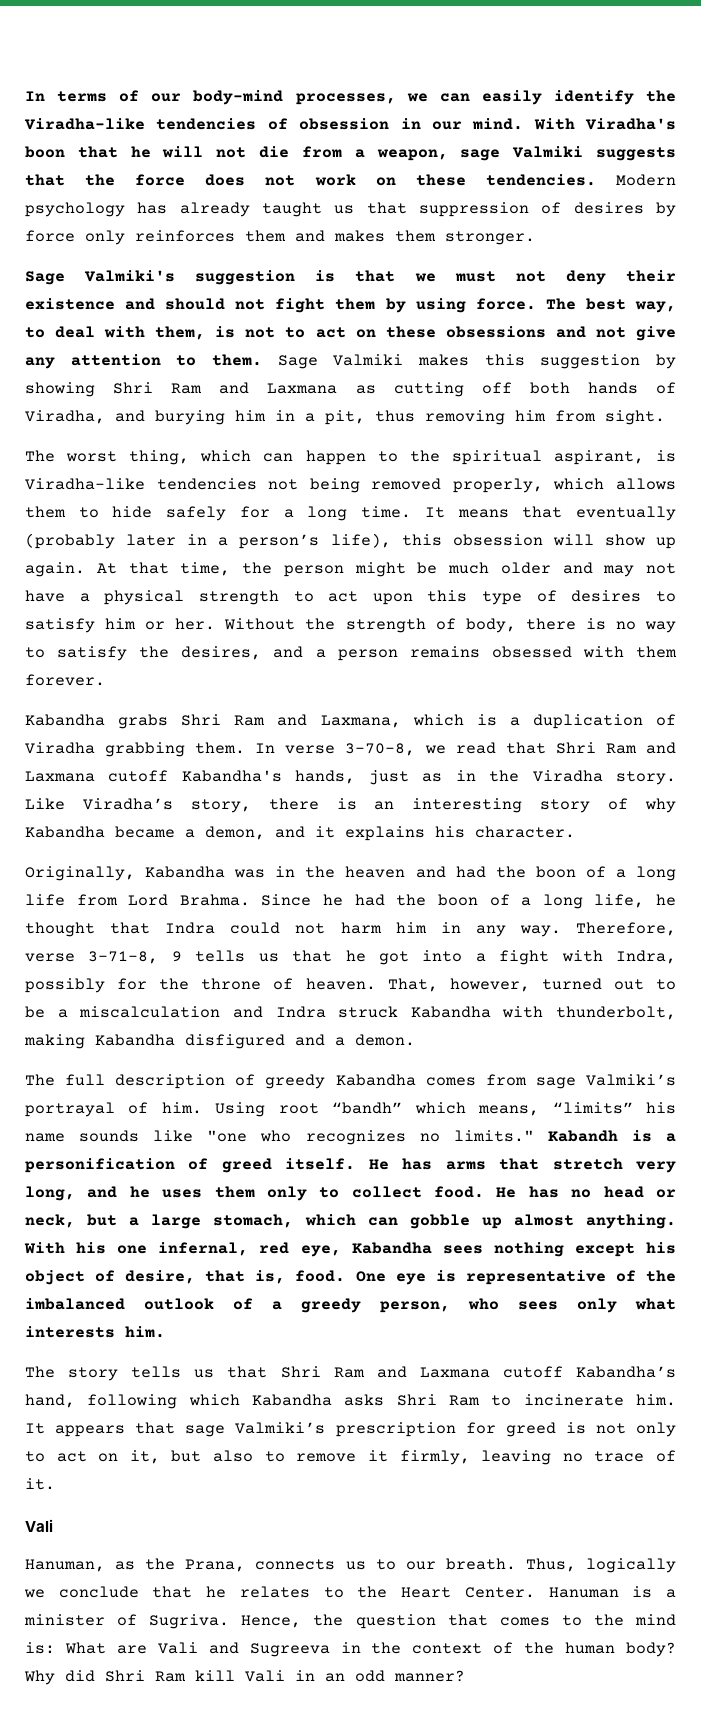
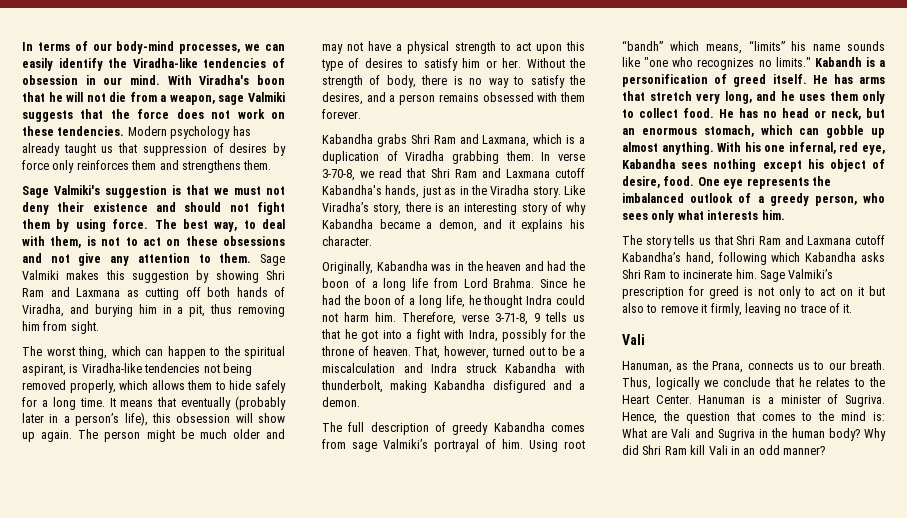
[334,230,535,245] makes them stronger. -> [181,160,272,173] strengthens them.
[96,562,272,576] At that time, the -> [78,429,99,439] The
[110,922,151,934] that -> (523, 301) none
[395,922,561,937] him in any way. -> [375,312,396,322] him.
[129,1214,202,1229] a large -> [622,127,697,135] an enormous
[205,1270,286,1284] that is, -> (660, 182) none
[435,1270,636,1285] is representative of -> [746,177,809,189] represents
[25,1422,226,1437] It appears that sage -> [759,270,785,282] Sage
[129,1450,160,1464] it, -> [858,287,864,296] it
[249,1642,555,1657] Sugreeva in the context of the -> [717,428,788,441] Sugriva in the

